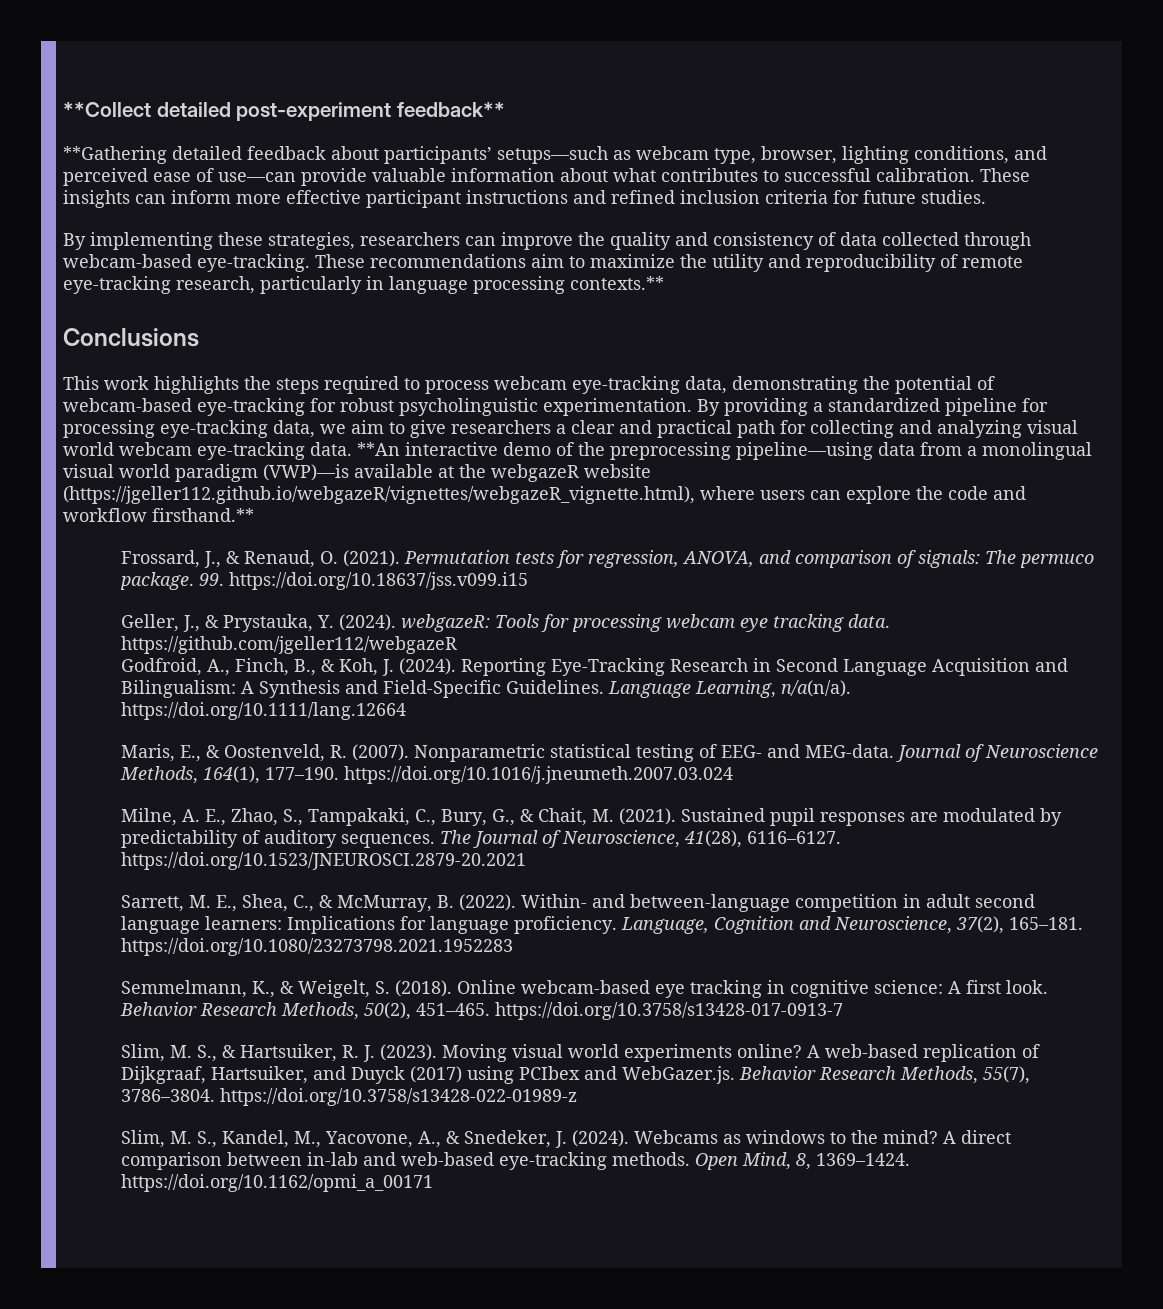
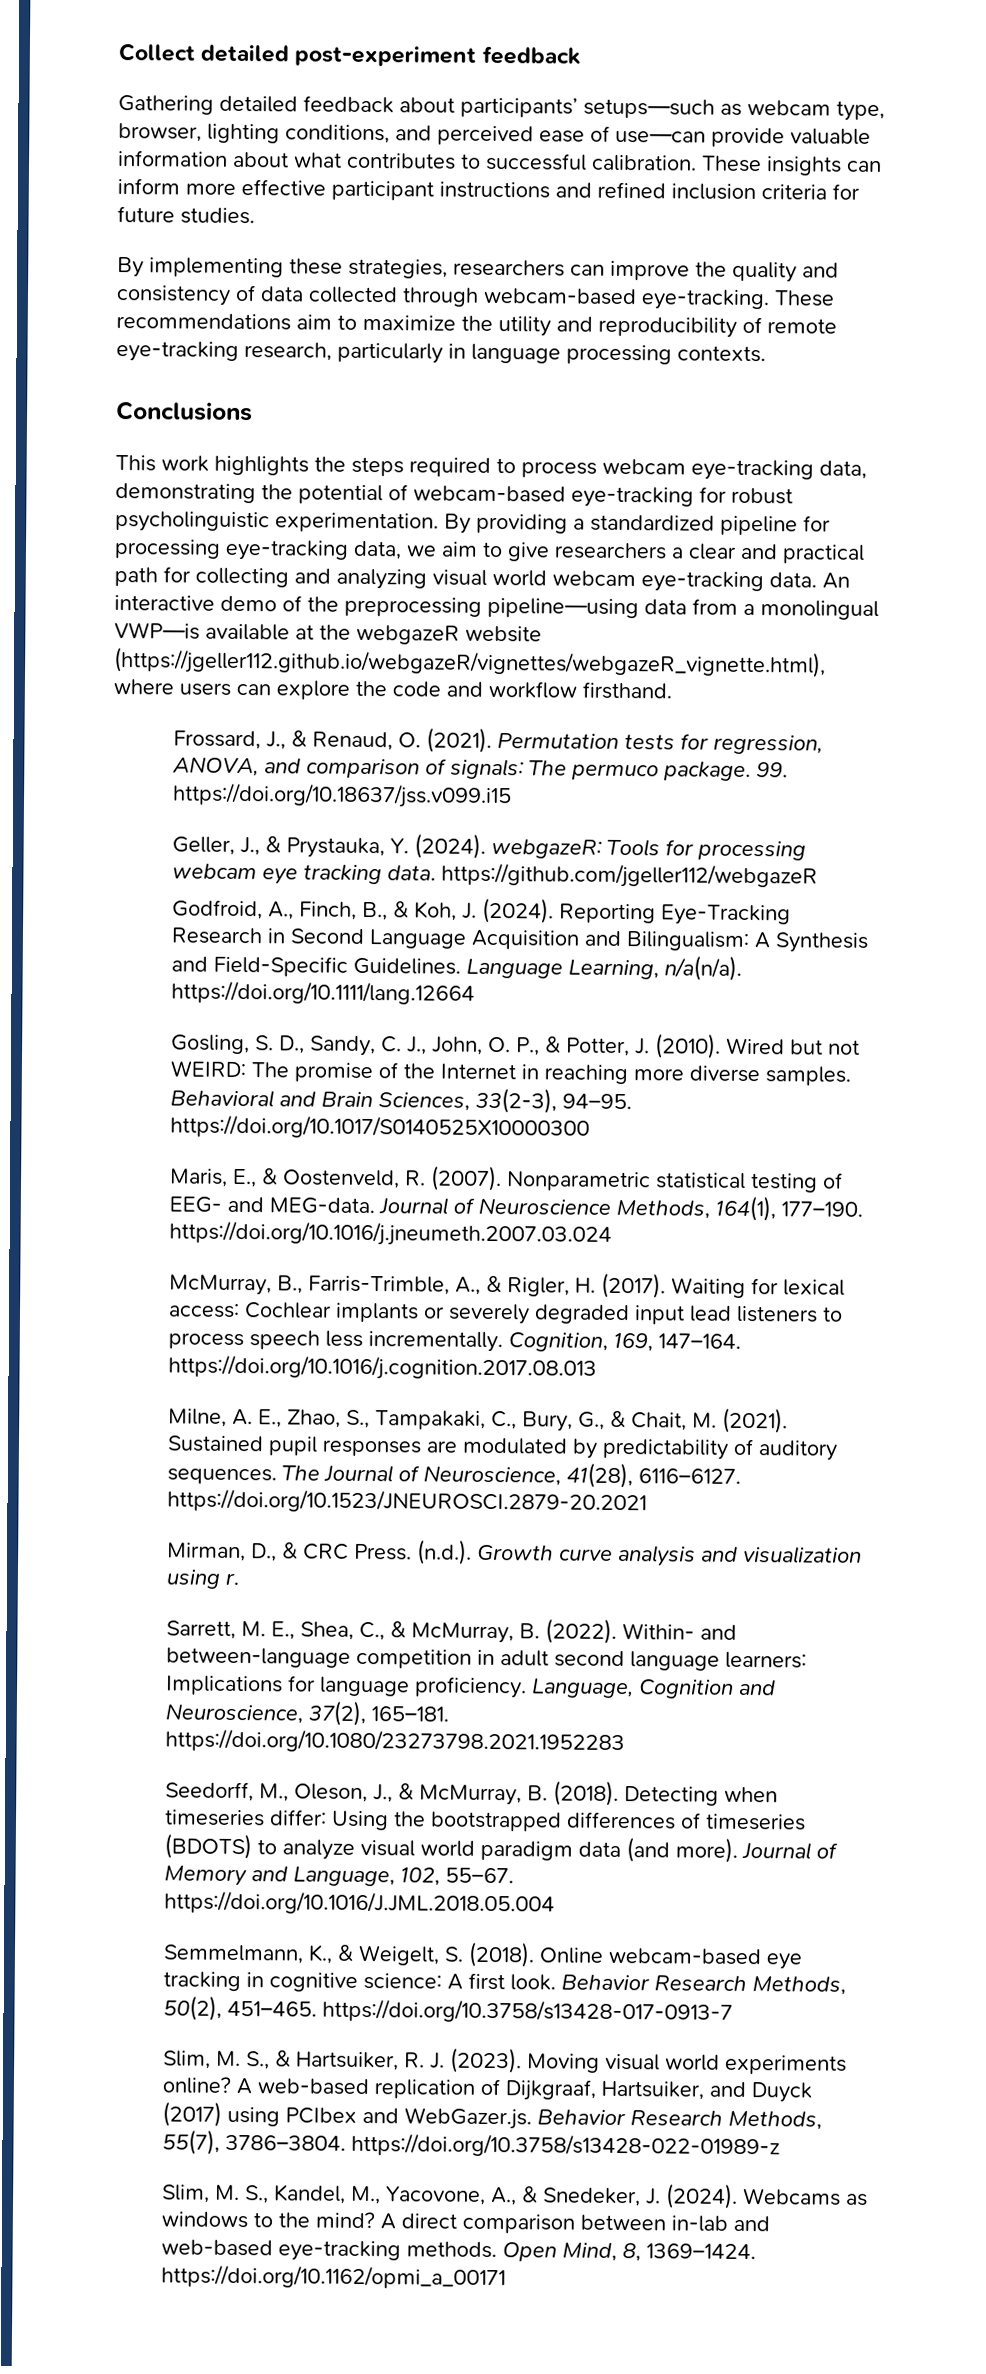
[63,102,151,117] **Collect -> [118,43,195,62] Collect
[396,102,505,117] [63,146,167,164] feedback** // **Gathering -> [481,45,581,65] [118,95,214,115] feedback // Gathering
[570,276,664,290] contexts.** -> [677,345,766,363] contexts.
[357,442,400,456] **An -> [822,572,850,589] An
[63,464,349,482] visual world paradigm (VWP)—is -> [114,622,200,640] VWP—is
[152,508,254,522] firsthand.** -> [582,681,672,700] firsthand.
(406, 711) none -> [171,1033,861,1059] [170,1060,852,1086] [170,1087,633,1114] [170,1114,591,1140] // Gosling, S. D., Sandy, C. J., John, O. P., & Potter, J. (2010). Wired but not WEIRD: The promise of the Internet in reaching more diverse samples. Behavioral and Brain Sciences, 33(2-3), 94–95. https://doi.org/10.1017/S0140525X10000300
(733, 775) none -> [169,1272,846,1299] [168,1302,844,1325] [168,1330,742,1353] [168,1354,598,1381] // McMurray, B., Farris-Trimble, A., & Rigler, H. (2017). Waiting for lexical access: Cochlear implants or severely degraded input lead listeners to process speech less incrementally. Cognition, 169, 147–164. https://doi.org/10.1016/j.cognition.2017.08.013
(526, 861) none -> [167,1539,863,1567] [166,1569,240,1589] // Mirman, D., & CRC Press. (n.d.). Growth curve analysis and visualization using r.
(513, 947) none -> [165,1780,779,1807] [164,1809,807,1832] [164,1833,839,1863] [164,1865,515,1887] [164,1890,556,1916] // Seedorff, M., Oleson, J., & McMurray, B. (2018). Detecting when timeseries differ: Using the bootstrapped differences of timeseries (BDOTS) to analyze visual world paradigm data (and more). Journal of Memory and Language, 102, 55–67. https://doi.org/10.1016/J.JML.2018.05.004

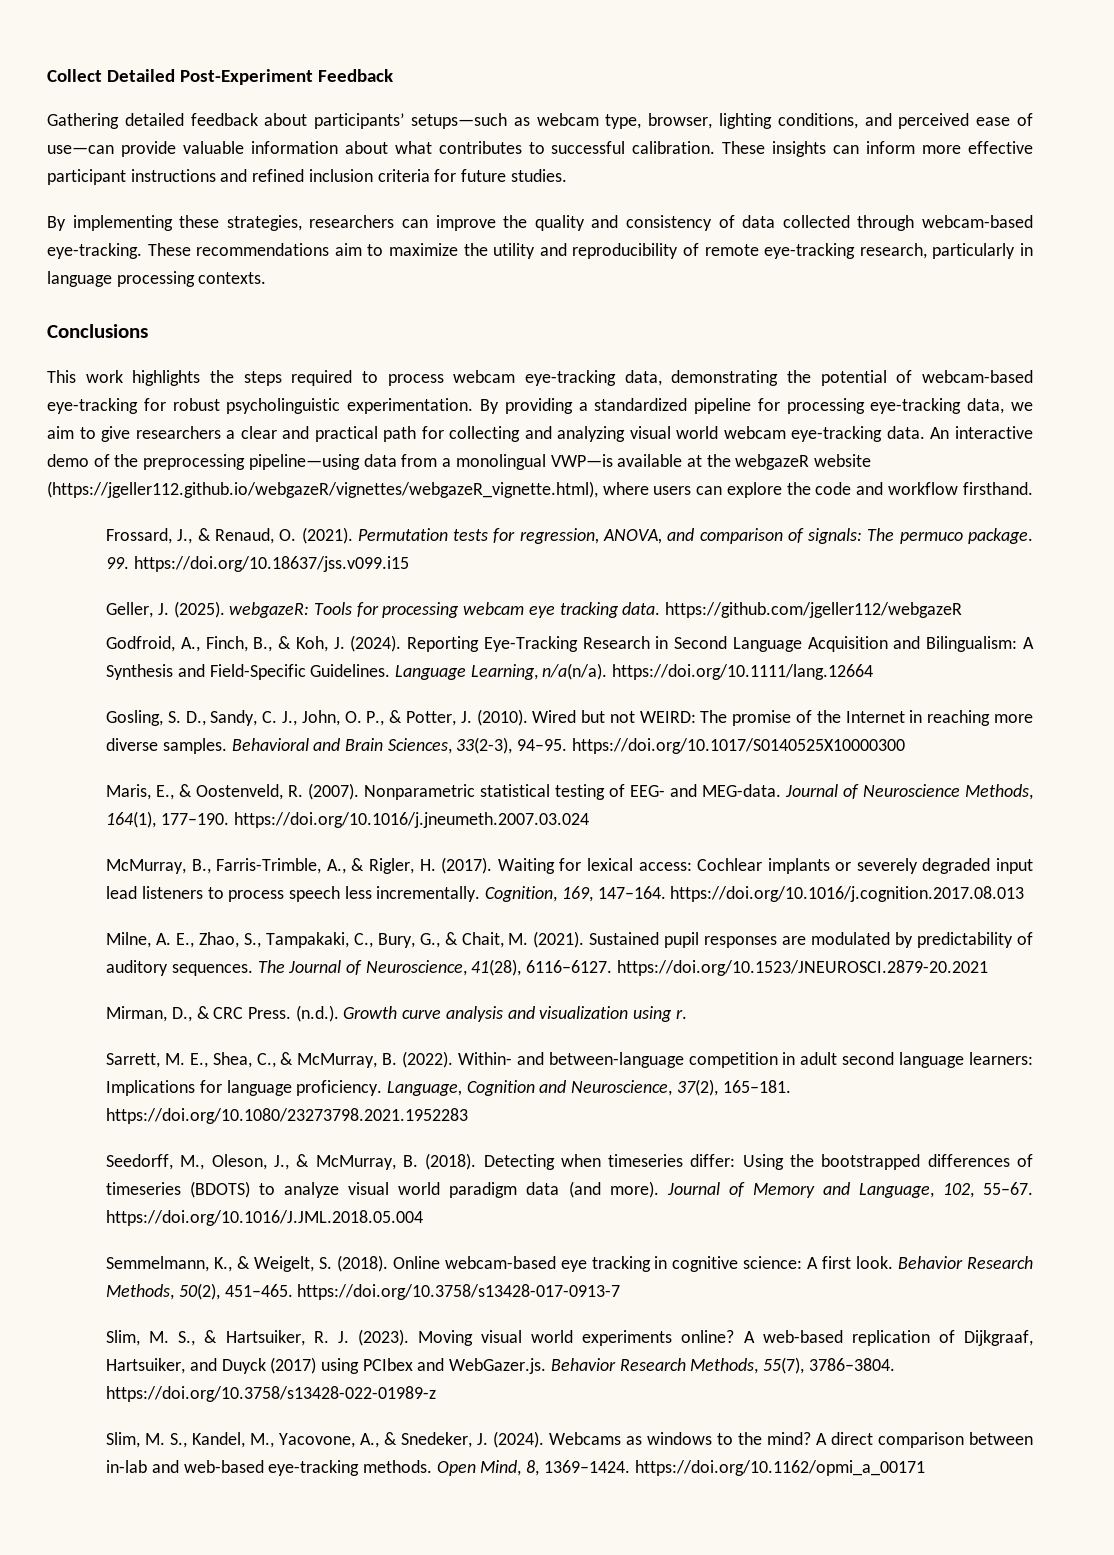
[200,44,581,67] detailed post-experiment feedback -> [107,69,394,85] Detailed Post-Experiment Feedback
[240,833,487,859] J., & Prystauka, Y. (2024). -> [157,601,225,618] J. (2025).

